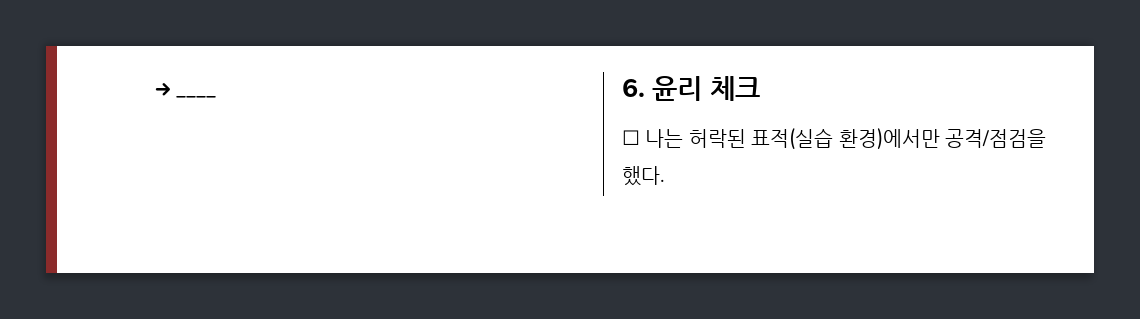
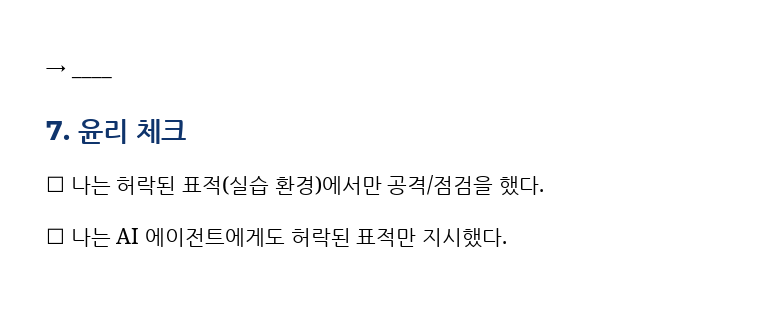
[622,78,645,97] 6. -> [46,121,70,140] 7.
(665, 176) none -> [46,228,508,248] // ☐ 나는 AI 에이전트에게도 허락된 표적만 지시했다.

